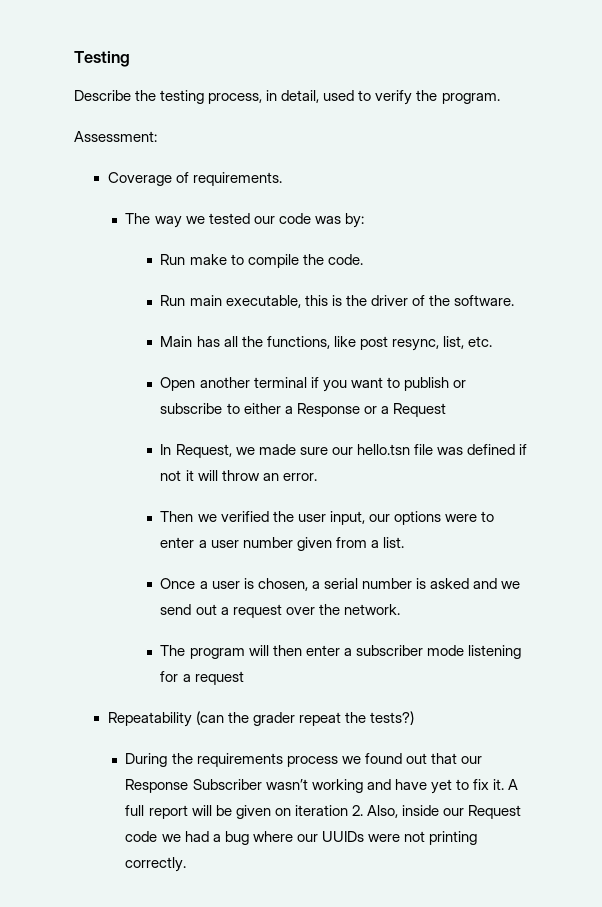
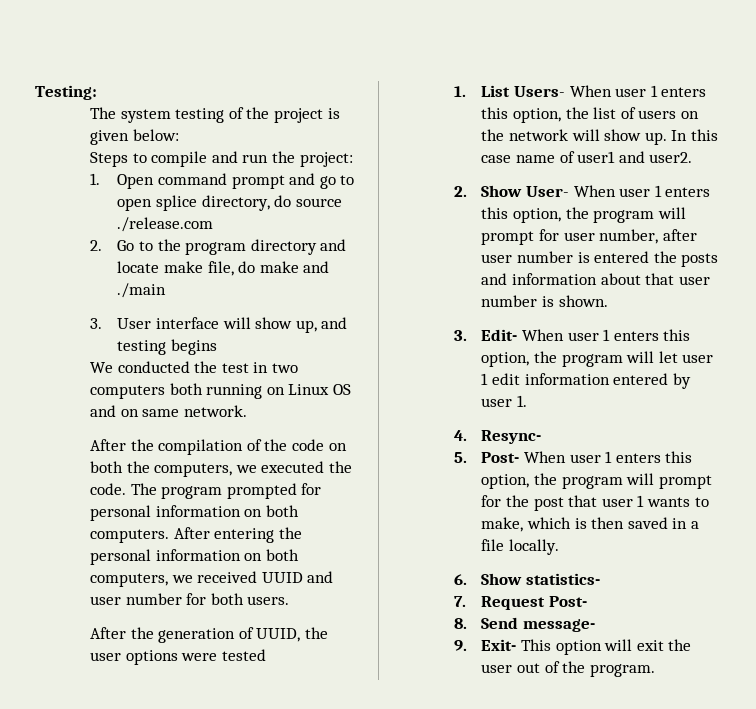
[74,51,130,67] [74,90,500,105] [74,131,157,142] [107,172,283,186] [125,213,364,228] [160,254,363,268] [160,295,514,308] [160,336,492,351] [160,377,466,392] [160,403,446,417] [160,444,527,458] [160,470,317,481] [160,511,494,525] [160,537,404,551] [160,578,521,591] [160,604,400,618] [160,645,521,659] [160,671,244,685] [107,711,415,727] [125,753,482,767] [125,779,518,794] [125,805,522,819] [125,831,477,845] [125,857,187,872] Testing // Describe the testing process, in detail, used to verify the program. // Assessment: // Coverage of requirements. // The way we tested our code was by: // Run make to compile the code. // Run main executable, this is the driver of the software. // Main has all the functions, like post resync, list, etc. // Open another terminal if you want to publish or subscribe to either a Response or a Request // In Request, we made sure our hello.tsn file was defined if not it will throw an error. // Then we verified the user input, our options were to enter a user number given from a list. // Once a user is chosen, a serial number is asked and we send out a request over the network. // The program will then enter a subscriber mode listening for a request // Repeatability (can the grader repeat the tests?) // During the requirements process we found out that our Response Subscriber wasn’t working and have yet to fix it. A full report will be given on iteration 2. Also, inside our Request code we had a bug where our UUIDs were not printing correctly. -> [35,85,97,100] [89,107,340,123] [89,129,179,145] [89,151,353,167] [89,173,355,189] [117,195,342,211] [117,217,214,232] [89,239,347,255] [117,261,330,276] [117,283,167,298] [89,317,348,333] [117,339,218,355] [89,361,298,373] [89,383,351,399] [89,405,247,417] [89,439,347,455] [89,461,352,477] [89,483,322,499] [89,505,299,521] [89,527,302,543] [89,549,299,565] [89,571,334,587] [89,593,290,605] [89,627,328,643] [89,649,266,665] [453,85,707,97] [481,107,699,123] [481,129,718,145] [481,151,693,163] [453,185,711,197] [481,207,686,223] [481,229,697,245] [481,251,719,267] [481,273,710,285] [481,295,608,307] [453,329,691,341] [481,351,714,367] [481,373,691,389] [481,395,528,407] [453,430,542,444] [453,451,693,463] [481,473,712,489] [481,495,709,511] [481,517,699,532] [481,539,560,555] [453,573,601,585] [453,596,588,610] [453,617,596,632] [453,639,692,655] [481,661,655,677] Testing: // The system testing of the project is given below: // Steps to compile and run the project: // 1. Open command prompt and go to open splice directory, do source ./release.com // 2. Go to the program directory and locate make file, do make and ./main // 3. User interface will show up, and testing begins // We conducted the test in two computers both running on Linux OS and on same network. // After the compilation of the code on both the computers, we executed the code. The program prompted for personal information on both computers. After entering the personal information on both computers, we received UUID and user number for both users. // After the generation of UUID, the user options were tested // 1. List Users- When user 1 enters this option, the list of users on the network will show up. In this case name of user1 and user2. // 2. Show User- When user 1 enters this option, the program will prompt for user number, after user number is entered the posts and information about that user number is shown. // 3. Edit- When user 1 enters this option, the program will let user 1 edit information entered by user 1. // 4. Resync- // 5. Post- When user 1 enters this option, the program will prompt for the post that user 1 wants to make, which is then saved in a file locally. // 6. Show statistics- // 7. Request Post- // 8. Send message- // 9. Exit- This option will exit the user out of the program.

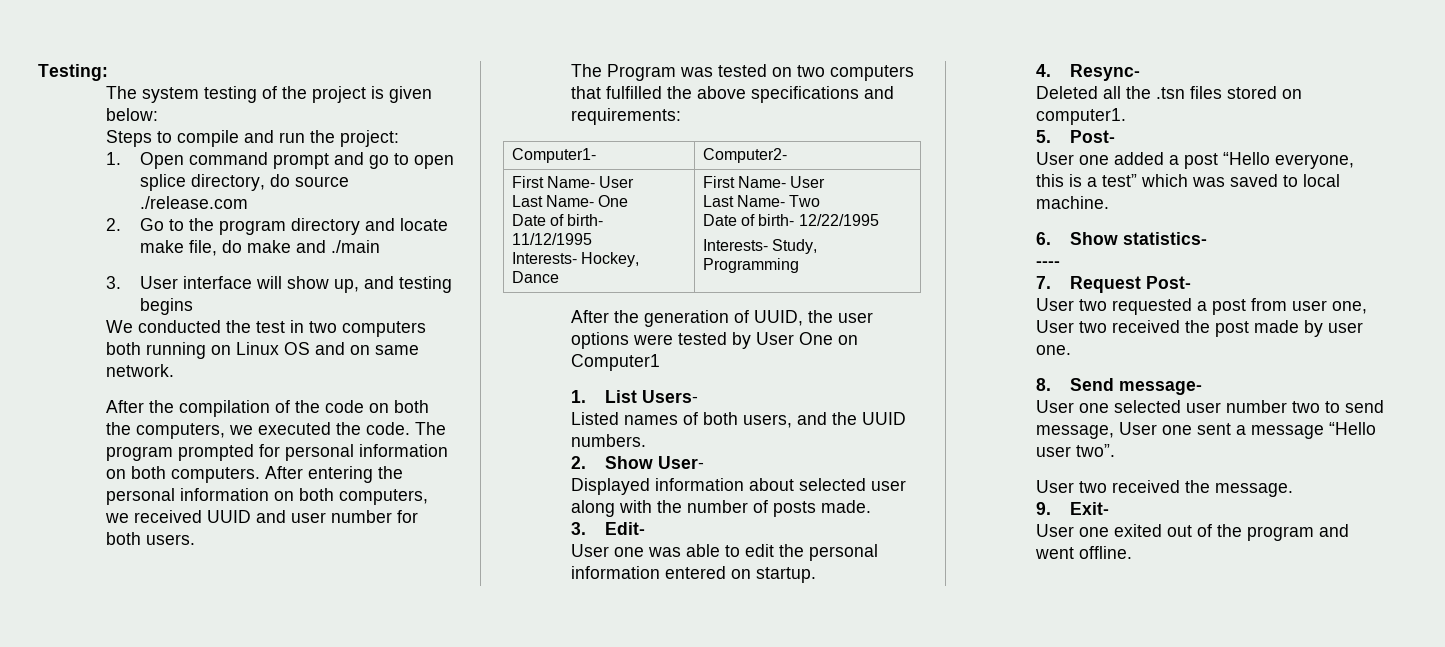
(290, 600) none -> [571,64,915,81] [571,86,895,103] [571,108,682,125] [511,148,596,163] [702,148,787,163] [511,176,635,188] [511,195,629,207] [511,214,604,226] [511,233,592,245] [511,252,639,267] [511,271,559,283] [702,176,826,188] [702,195,821,207] [702,214,879,226] [702,239,817,254] [702,258,799,273] // The Program was tested on two computers that fulfilled the above specifications and requirements: // Computer1- | Computer2- // First Name- User // Last Name- One // Date of birth- 11/12/1995 // Interests- Hockey, Dance | First Name- User // Last Name- Two // Date of birth- 12/22/1995 // Interests- Study, Programming
[453,85,707,97] [481,107,699,123] [481,129,718,145] [481,151,693,163] [453,185,711,197] [481,207,686,223] [481,229,697,245] [481,251,719,267] [481,273,710,285] [481,295,608,307] [453,329,691,341] [481,351,714,367] [481,373,691,389] [481,395,528,407] [453,430,542,444] [453,451,693,463] [481,473,712,489] [481,495,709,511] [481,517,699,532] [481,539,560,555] // 1. List Users- When user 1 enters this option, the list of users on the network will show up. In this case name of user1 and user2. // 2. Show User- When user 1 enters this option, the program will prompt for user number, after user number is entered the posts and information about that user number is shown. // 3. Edit- When user 1 enters this option, the program will let user 1 edit information entered by user 1. // 4. Resync- // 5. Post- When user 1 enters this option, the program will prompt for the post that user 1 wants to make, which is then saved in a file locally. -> [732,332,859,349] [571,354,661,371] [571,390,699,403] [571,412,907,428] [571,434,647,447] [571,456,705,469] [571,478,907,495] [571,500,872,517] [571,522,646,535] [571,544,879,561] [571,566,817,583] [1036,64,1141,81] [1036,86,1303,99] [1036,108,1127,125] [1036,130,1116,143] [1036,152,1355,169] [1036,174,1341,187] [1036,196,1110,209] by User One on Computer1 // 1. List Users- // Listed names of both users, and the UUID numbers. // 2. Show User- // Displayed information about selected user along with the number of posts made. // 3. Edit- // User one was able to edit the personal information entered on startup. // 4. Resync- // Deleted all the .tsn files stored on computer1. // 5. Post- // User one added a post “Hello everyone, this is a test” which was saved to local machine.
(601, 579) none -> [1036,261,1061,267] // ----
[453,617,596,632] [453,639,692,655] [481,661,655,677] 8. Send message- // 9. Exit- This option will exit the user out of the program. -> [1036,298,1368,315] [1036,320,1364,337] [1036,345,1072,355] [1036,378,1203,395] [1036,400,1385,413] [1036,422,1377,439] [1036,444,1116,457] [1036,480,1294,497] [1036,502,1110,515] [1036,524,1350,541] [1035,546,1133,559] User two requested a post from user one, User two received the post made by user one. // 8. Send message- // User one selected user number two to send message, User one sent a message “Hello user two”. // User two received the message. // 9. Exit- // User one exited out of the program and went offline.

